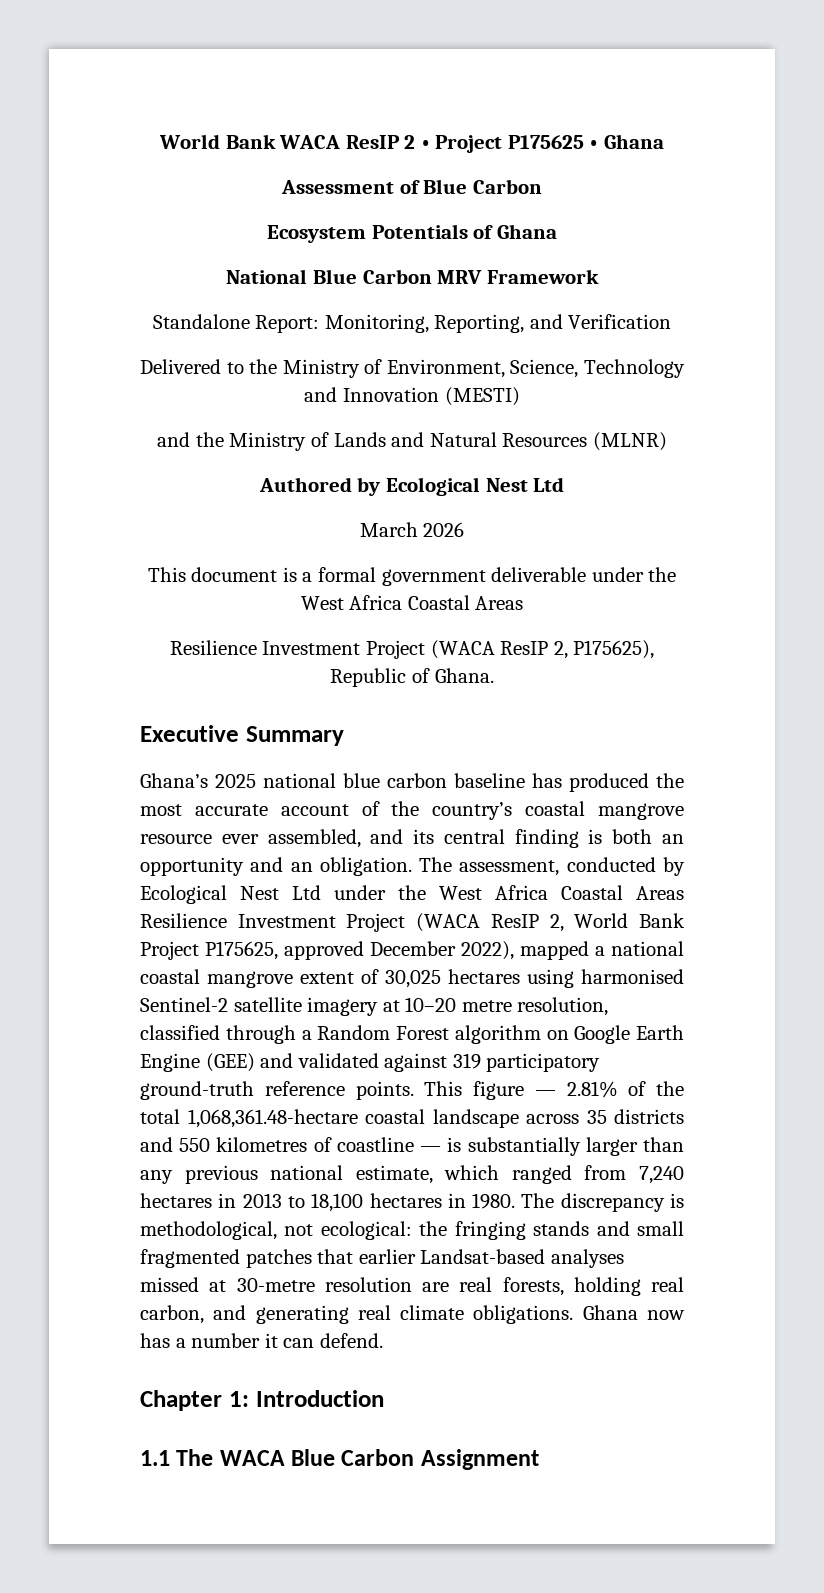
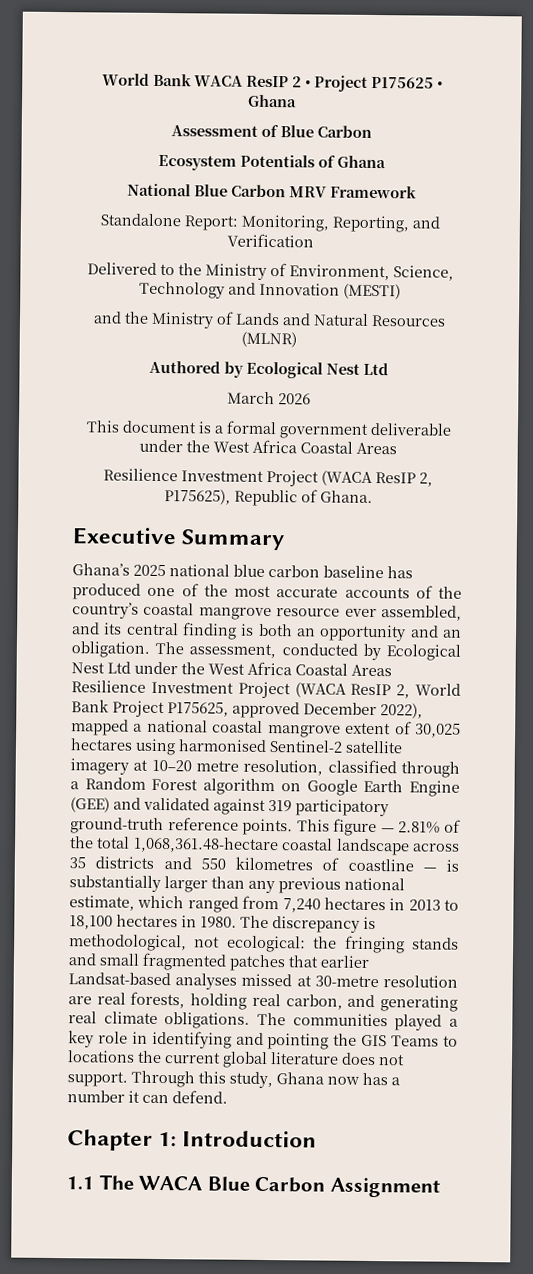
(649, 782) none -> [147,583,199,597] one of
[280,804,349,816] account -> [344,586,410,599] accounts
(574, 1314) none -> [256,1012,458,1031] [68,1030,459,1050] [67,1050,405,1069] [67,1070,273,1089] The communities played a key role in identifying and pointing the GIS Teams to locations the current global literature does not support. Through this study,

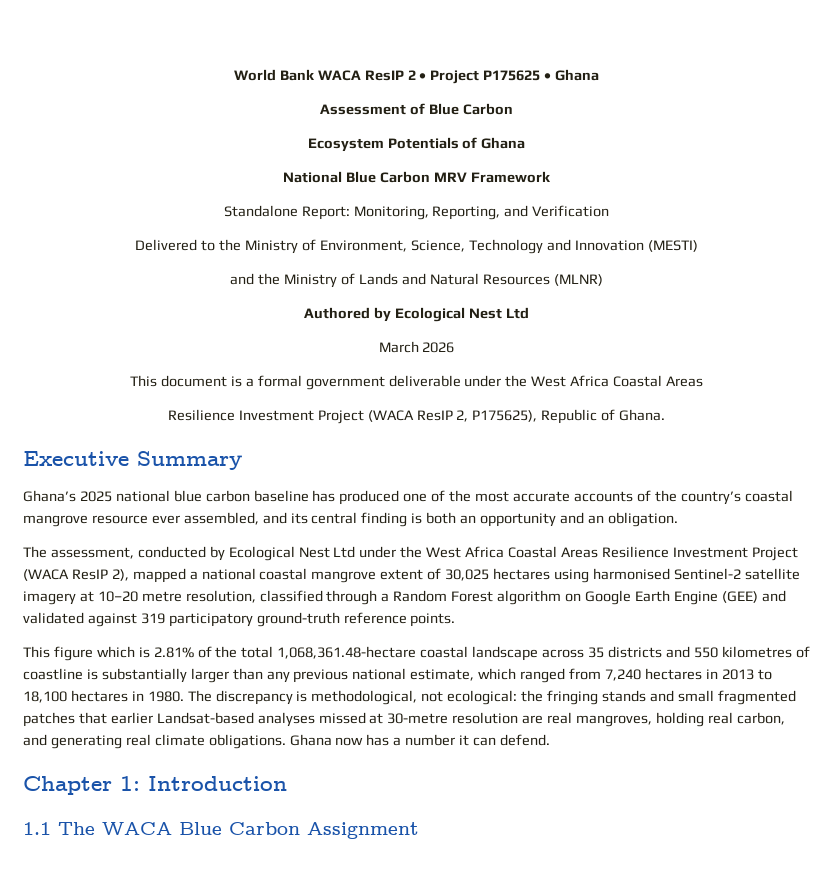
(150, 649) none -> (678, 519) //
[396,683,461,699] [71,699,423,719] 2, World Bank Project P175625, approved December 2022), -> [111,569,129,581] 2),
(294, 827) none -> (456, 620) //
[380,828,395,833] — -> [96,646,150,658] which is
[422,867,437,872] — -> (83, 674) none
[130,991,186,1009] forests, -> [576,715,653,727] mangroves,
[256,1012,458,1031] [68,1030,459,1050] [67,1050,405,1069] [67,1070,273,1089] The communities played a key role in identifying and pointing the GIS Teams to locations the current global literature does not support. Through this study, -> (286, 741) none

